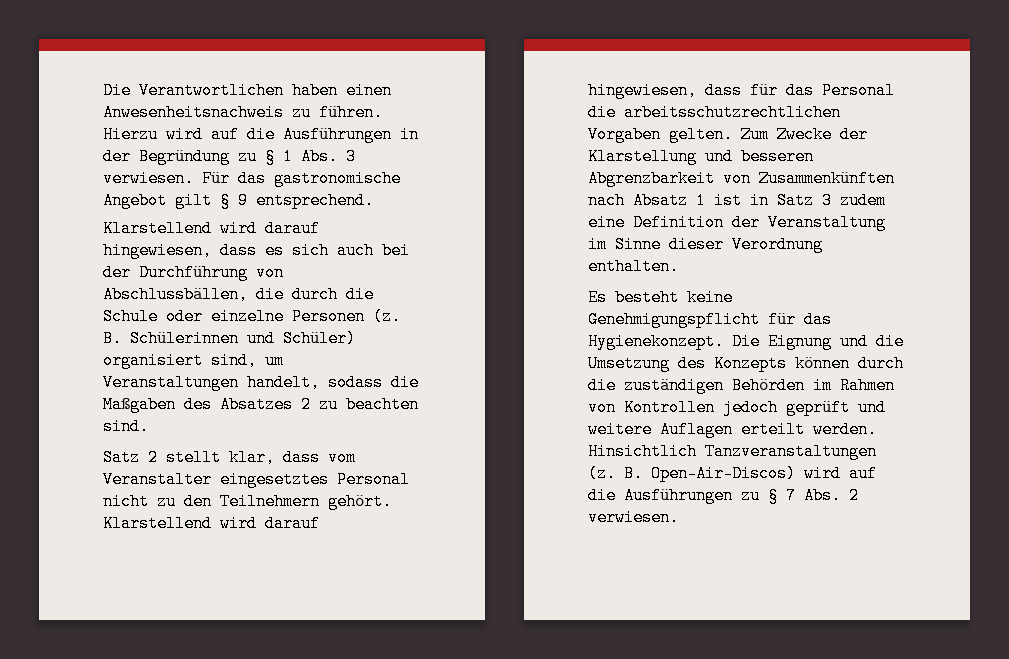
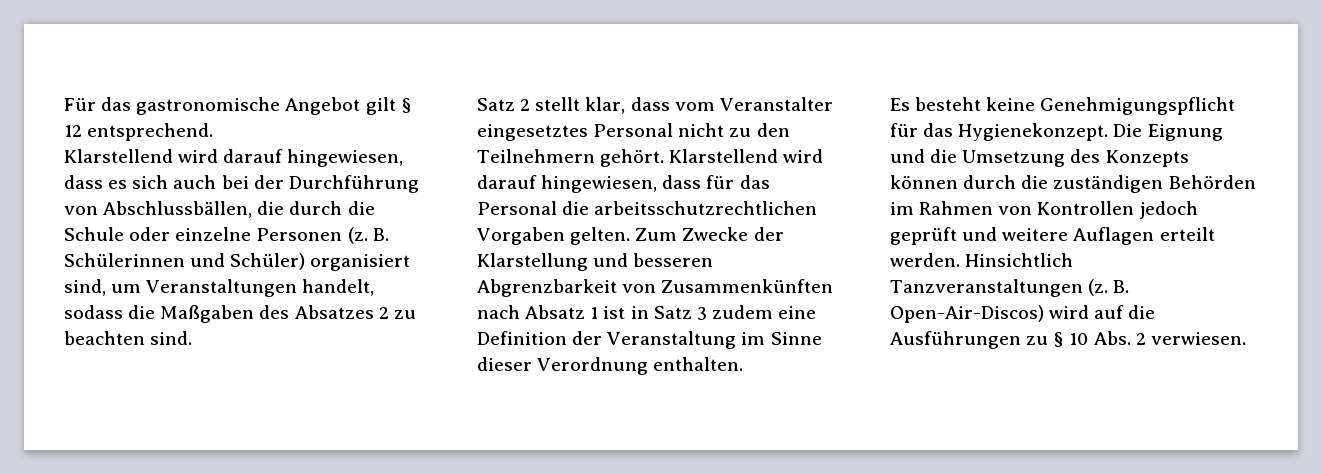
[103,82,392,99] [103,104,383,121] [103,126,419,143] [103,148,356,165] [103,170,194,187] Die Verantwortlichen haben einen Anwesenheitsnachweis zu führen. Hierzu wird auf die Ausführungen in der Begründung zu § 1 Abs. 3 verwiesen. -> (64, 104) none
[238,192,248,209] 9 -> [64,125,82,137] 12
[786,487,796,504] 7 -> [1069,333,1089,345] 10

